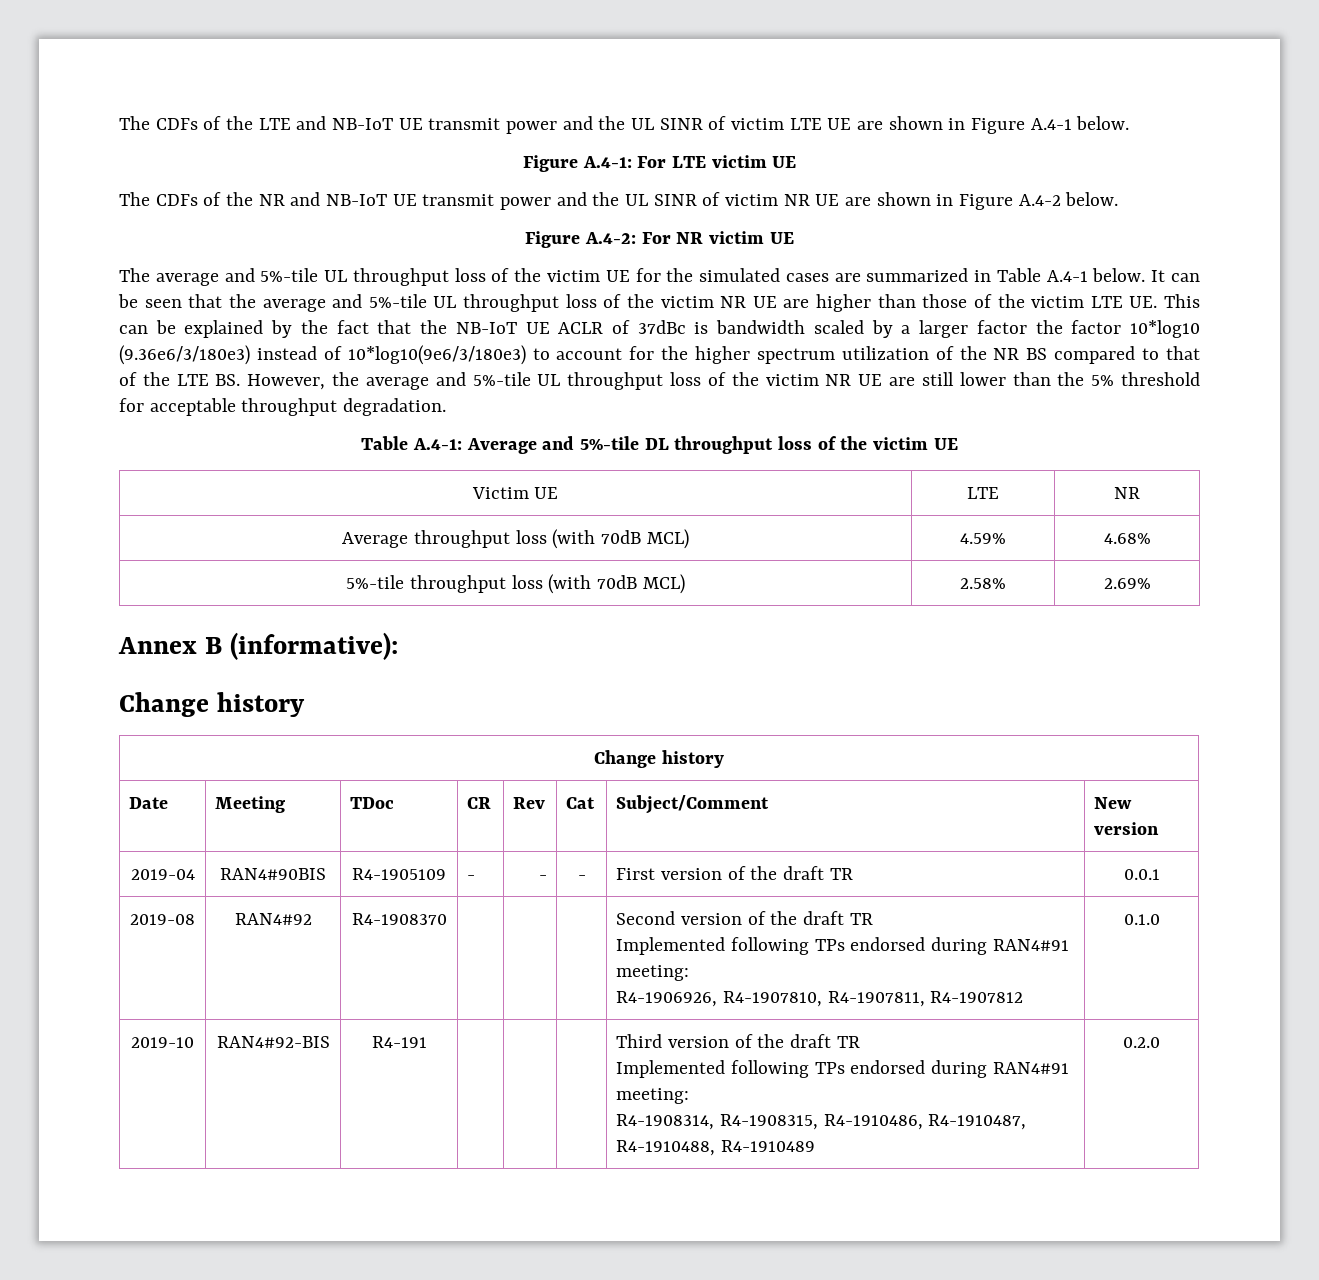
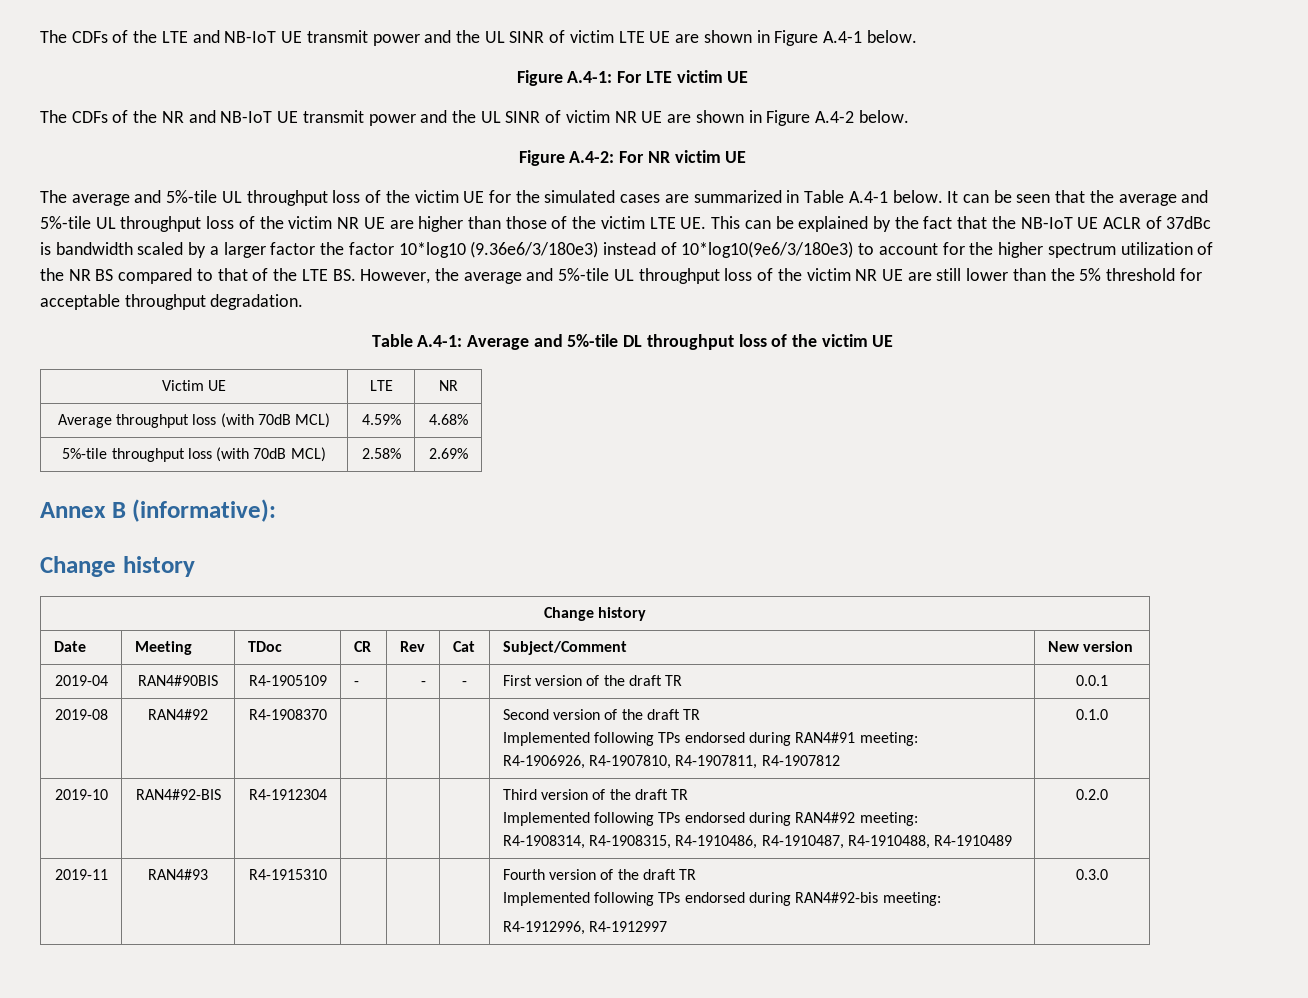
[371,1036,427,1048] R4-191 -> [248,789,327,800] R4-1912304
[992,1062,1069,1074] RAN4#91 -> [795,812,856,823] RAN4#92
(1160, 1042) none -> [54,869,108,880] [148,869,208,880] [248,869,327,880] [502,869,697,880] [502,892,941,906] [502,921,667,935] [1076,869,1108,880] // 2019-11 | RAN4#93 | R4-1915310 | | | | Fourth version of the draft TR // Implemented following TPs endorsed during RAN4#92-bis meeting: // R4-1912996, R4-1912997 | 0.3.0

